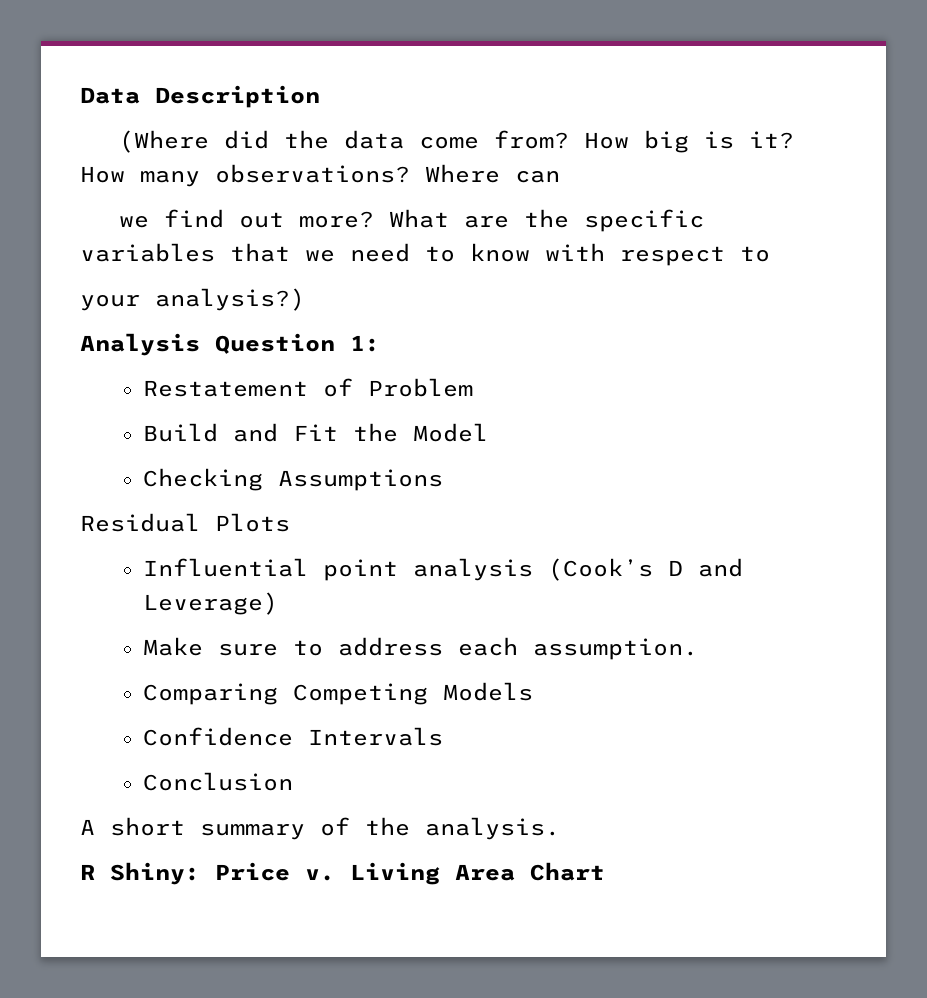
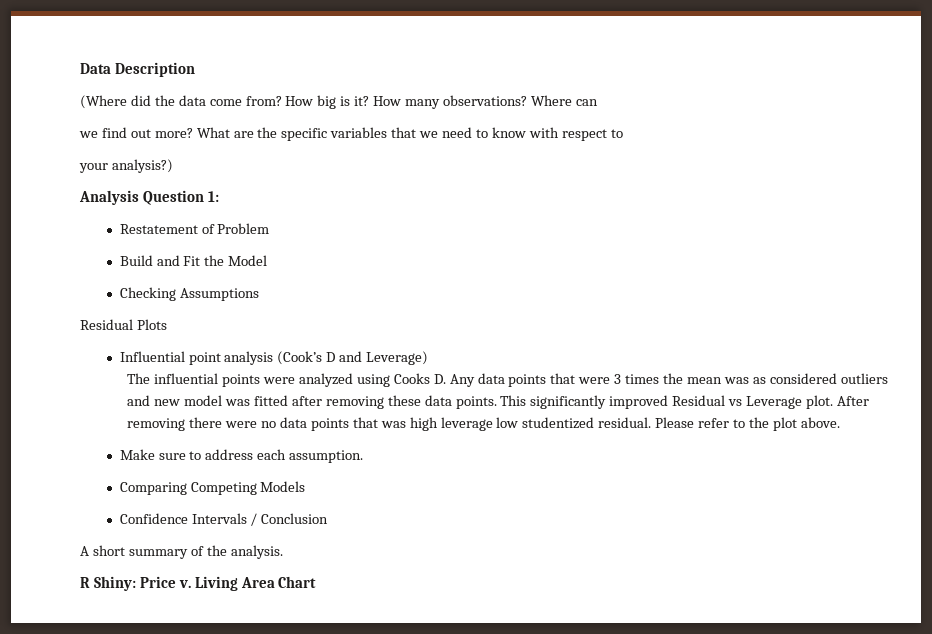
(279, 603) none -> [127,373,888,387] [127,395,869,409] [127,417,840,431] // The influential points were analyzed using Cooks D. Any data points that were 3 times the mean was as considered outliers and new model was fitted after removing these data points. This significantly improved Residual vs Leverage plot. After removing there were no data points that was high leverage low studentized residual. Please refer to the plot above.
(444, 736) // -> [250,513,258,526] /

